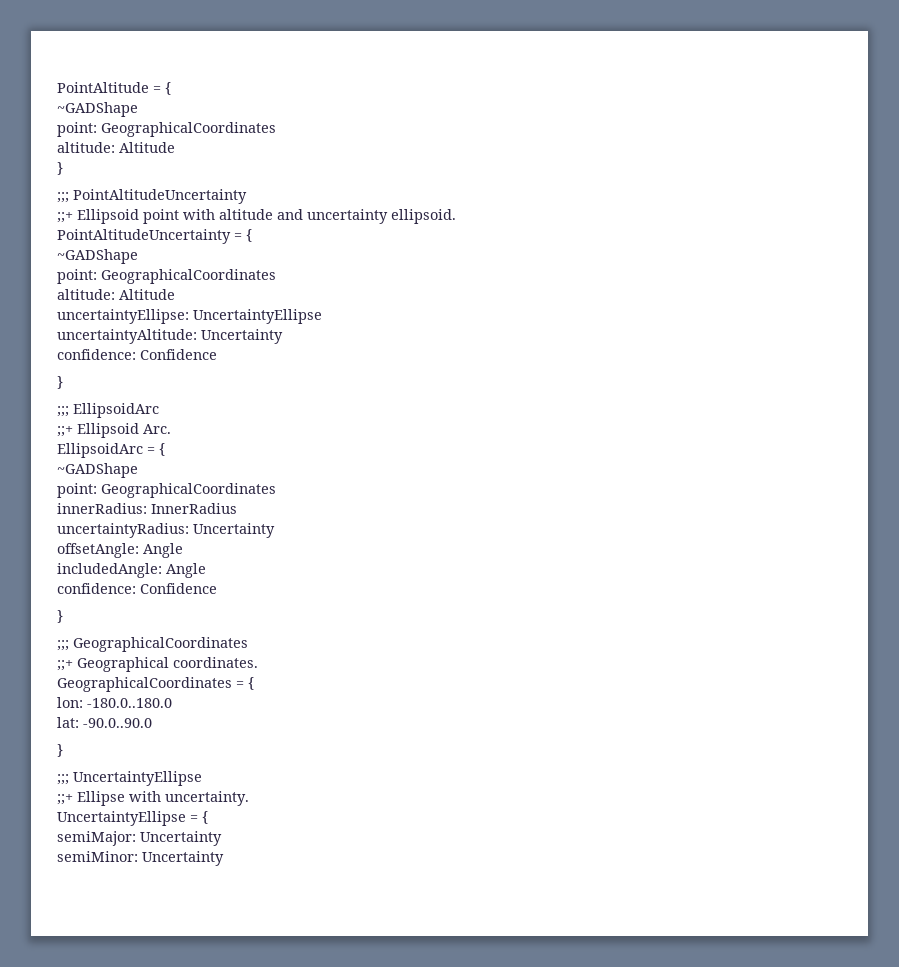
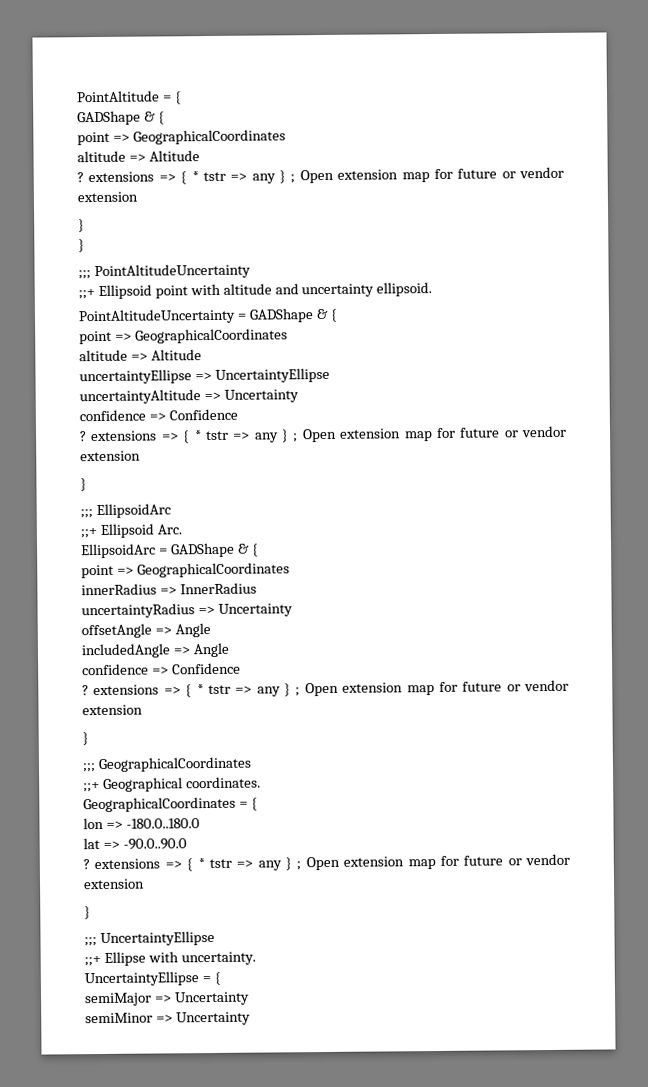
[57,102,138,117] [57,122,276,137] [57,142,175,153] ~GADShape // point: GeographicalCoordinates // altitude: Altitude -> [77,110,165,126] [77,129,286,146] [77,150,200,163] [77,166,564,185] [77,191,138,203] [78,219,85,233] GADShape & { // point => GeographicalCoordinates // altitude => Altitude // ? extensions => { * tstr => any } ; Open extension map for future or vendor extension // }
[246,229,252,242] [57,249,138,264] [57,269,276,284] [57,289,175,300] [57,309,322,324] [57,329,283,344] [57,349,217,360] { // ~GADShape // point: GeographicalCoordinates // altitude: Altitude // uncertaintyEllipse: UncertaintyEllipse // uncertaintyAltitude: Uncertainty // confidence: Confidence -> [248,308,338,323] [79,328,288,345] [79,349,202,362] [79,367,330,385] [79,389,299,405] [79,408,238,422] [79,425,567,444] [80,450,141,462] GADShape & { // point => GeographicalCoordinates // altitude => Altitude // uncertaintyEllipse => UncertaintyEllipse // uncertaintyAltitude => Uncertainty // confidence => Confidence // ? extensions => { * tstr => any } ; Open extension map for future or vendor extension
[159,443,165,456] [57,463,138,478] [57,483,276,498] [57,503,147,514] { // ~GADShape // point: GeographicalCoordinates // innerRadius: -> [169,542,259,558] [81,562,290,579] [81,583,177,596] GADShape & { // point => GeographicalCoordinates // innerRadius =>
[57,523,275,538] [57,543,183,558] [57,563,206,578] [57,583,217,594] uncertaintyRadius: Uncertainty // offsetAngle: Angle // includedAngle: Angle // confidence: Confidence -> [81,603,293,619] [81,623,211,639] [81,642,230,659] [82,662,241,676] [82,679,569,698] [82,704,143,716] uncertaintyRadius => Uncertainty // offsetAngle => Angle // includedAngle => Angle // confidence => Confidence // ? extensions => { * tstr => any } ; Open extension map for future or vendor extension
[57,697,83,708] lon: -> [83,817,123,830] lon =>
[57,717,79,728] lat: -> [83,838,120,850] lat =>
(152, 723) none -> [83,853,570,872] [83,878,145,890] // ? extensions => { * tstr => any } ; Open extension map for future or vendor extension
[57,831,222,846] [57,851,138,862] semiMajor: Uncertainty // semiMinor: -> [84,991,250,1007] [85,1012,173,1024] semiMajor => Uncertainty // semiMinor =>

